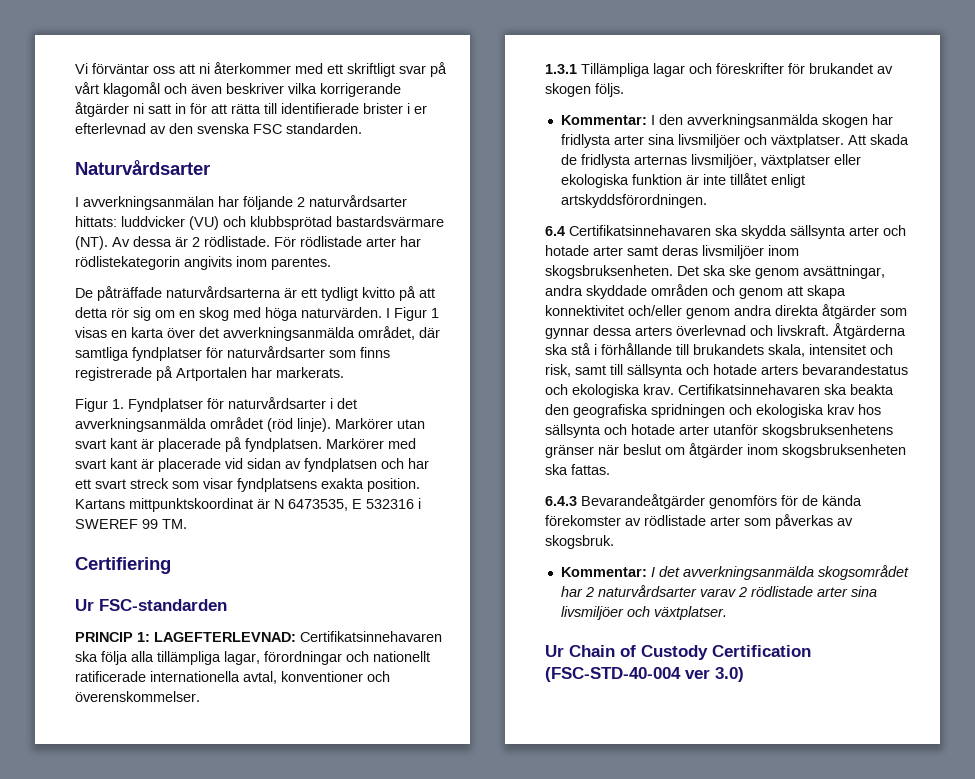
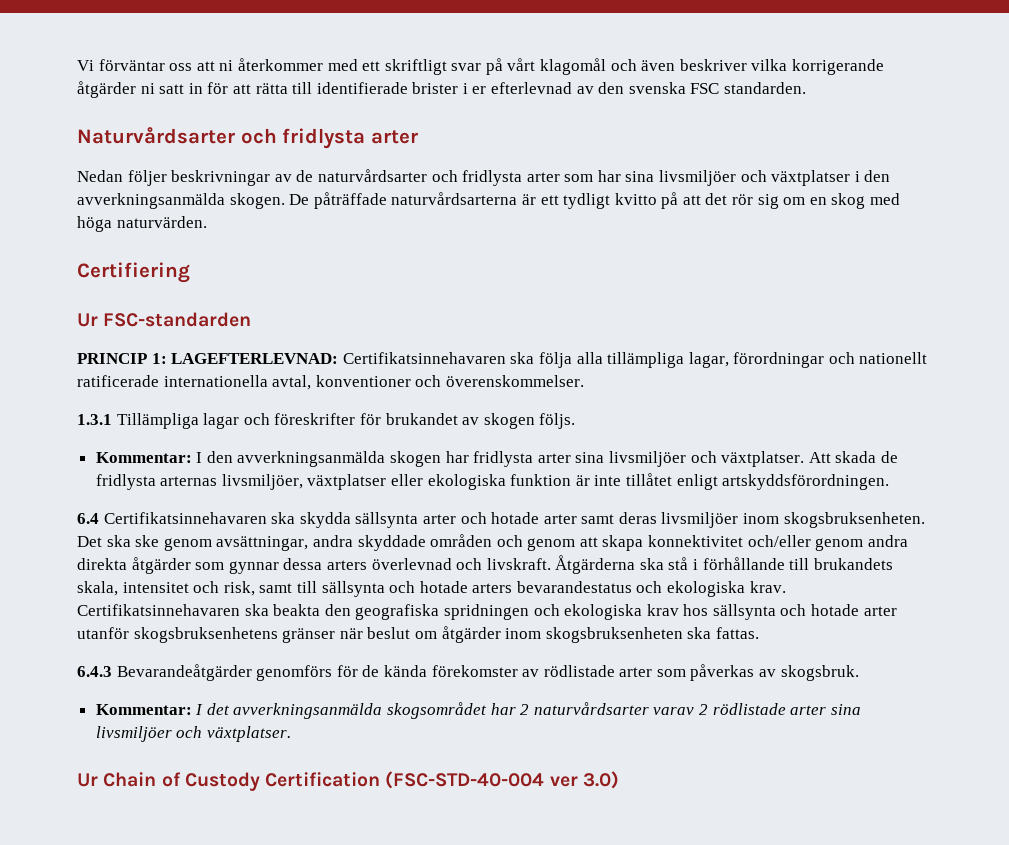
[75,195,407,210] [75,216,444,230] [75,236,421,250] [75,256,331,270] // I avverkningsanmälan har följande 2 naturvårdsarter hittats: luddvicker (VU) och klubbsprötad bastardsvärmare (NT). Av dessa är 2 rödlistade. För rödlistade arter har rödlistekategorin angivits inom parentes. // -> [240,128,418,149] [77,169,891,186] [77,193,285,209] och fridlysta arter // Nedan följer beskrivningar av de naturvårdsarter och fridlysta arter som har sina livsmiljöer och växtplatser i den avverkningsanmälda skogen.
[75,307,108,318] detta -> [705,193,728,205] det
[386,307,439,321] [75,326,440,341] [75,346,390,361] [75,366,344,381] [75,397,357,412] [75,417,425,432] [75,437,416,452] [75,458,429,472] [75,478,420,492] [75,498,421,512] [75,519,187,529] I Figur 1 visas en karta över det avverkningsanmälda området, där samtliga fyndplatser för naturvårdsarter som finns registrerade på Artportalen har markerats. // Figur 1. Fyndplatser för naturvårdsarter i det avverkningsanmälda området (röd linje). Markörer utan svart kant är placerade på fyndplatsen. Markörer med svart kant är placerade vid sidan av fyndplatsen och har ett svart streck som visar fyndplatsens exakta position. Kartans mittpunktskoordinat är N 6473535, E 532316 i SWEREF 99 TM. -> (207, 222) none

